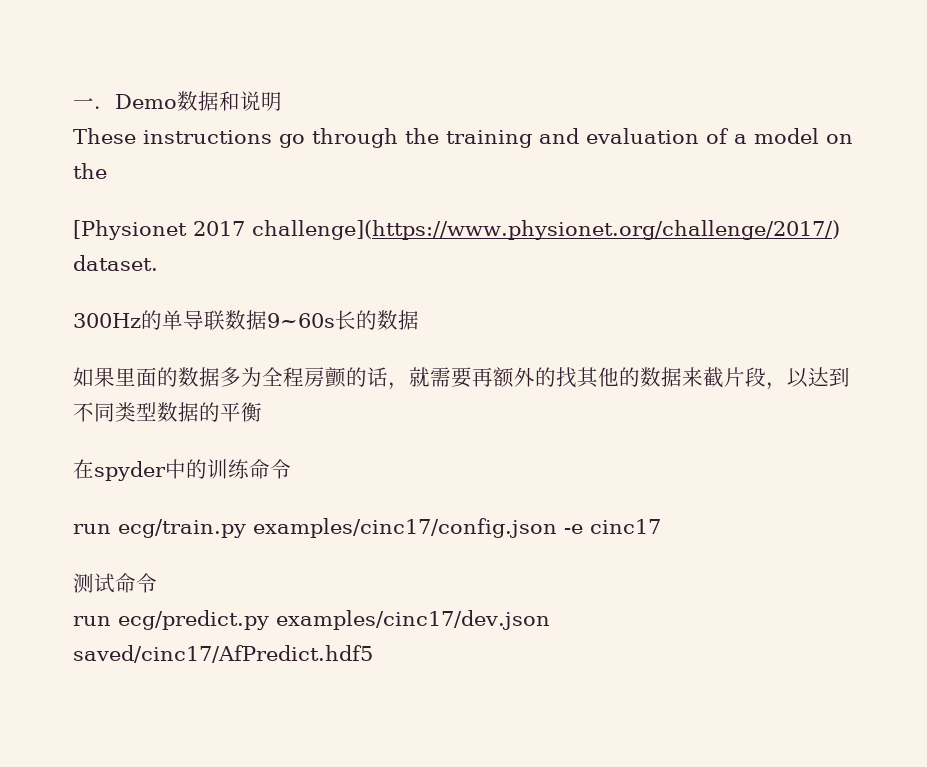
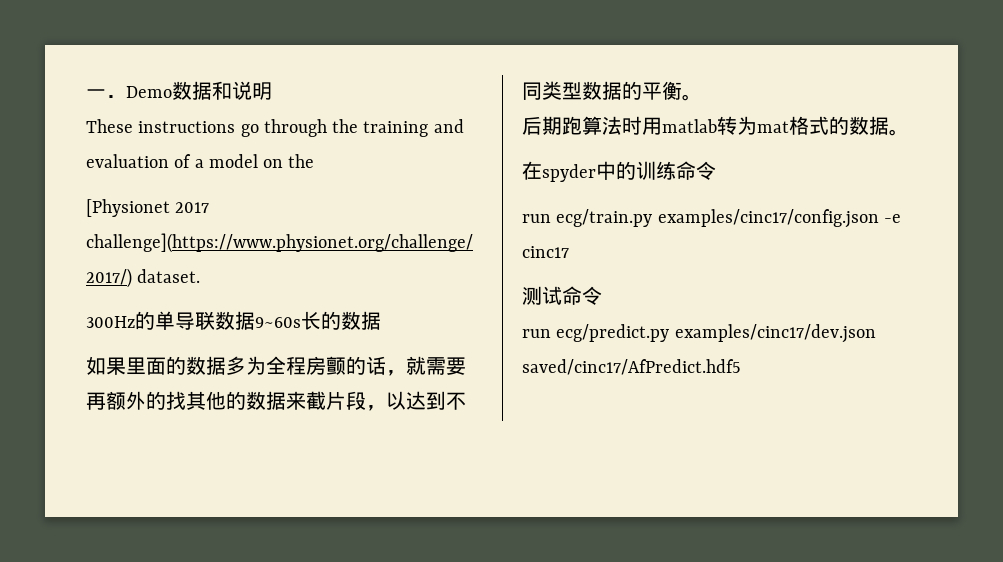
(262, 412) none -> [682,94,702,101] [522,116,909,136] 。 // 后期跑算法时用matlab转为mat格式的数据。

